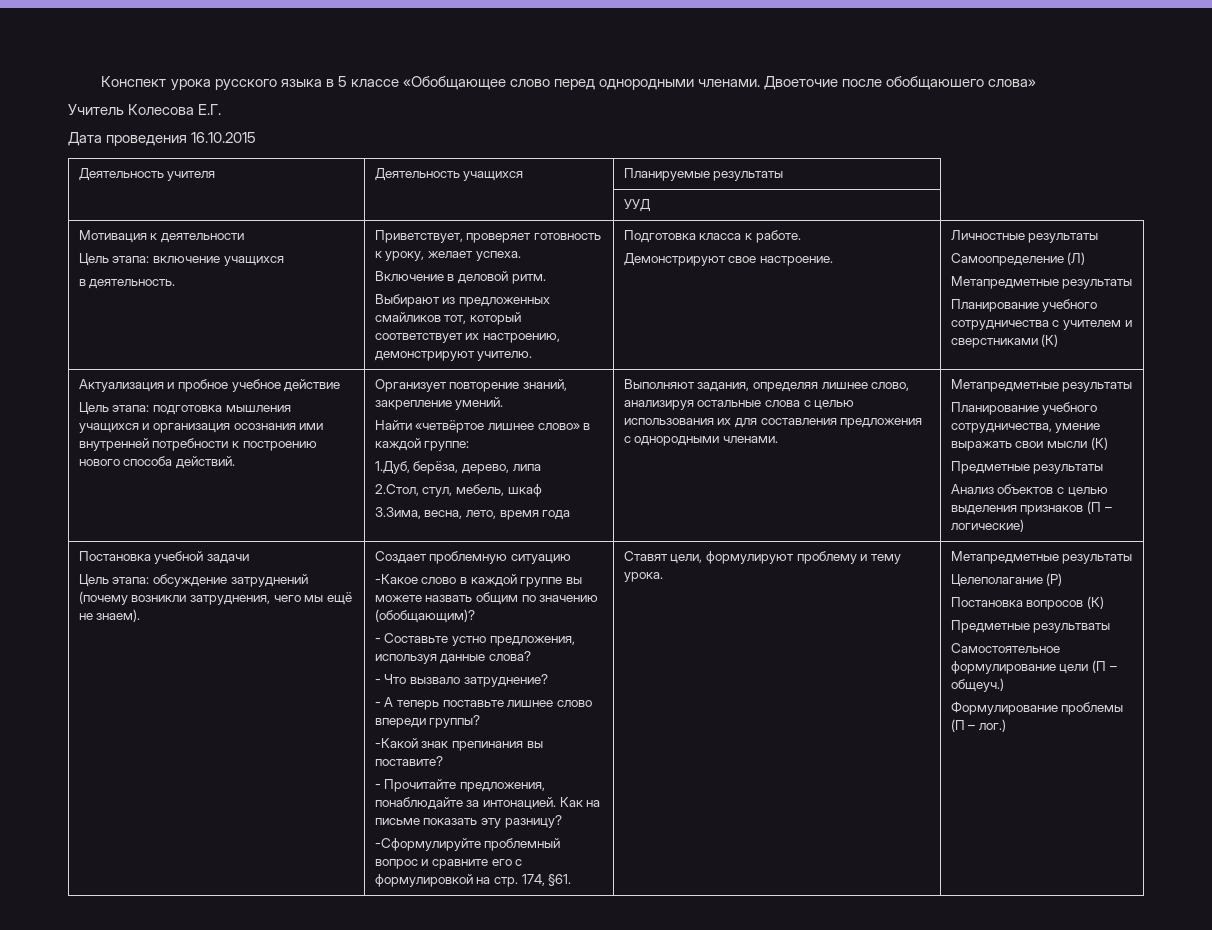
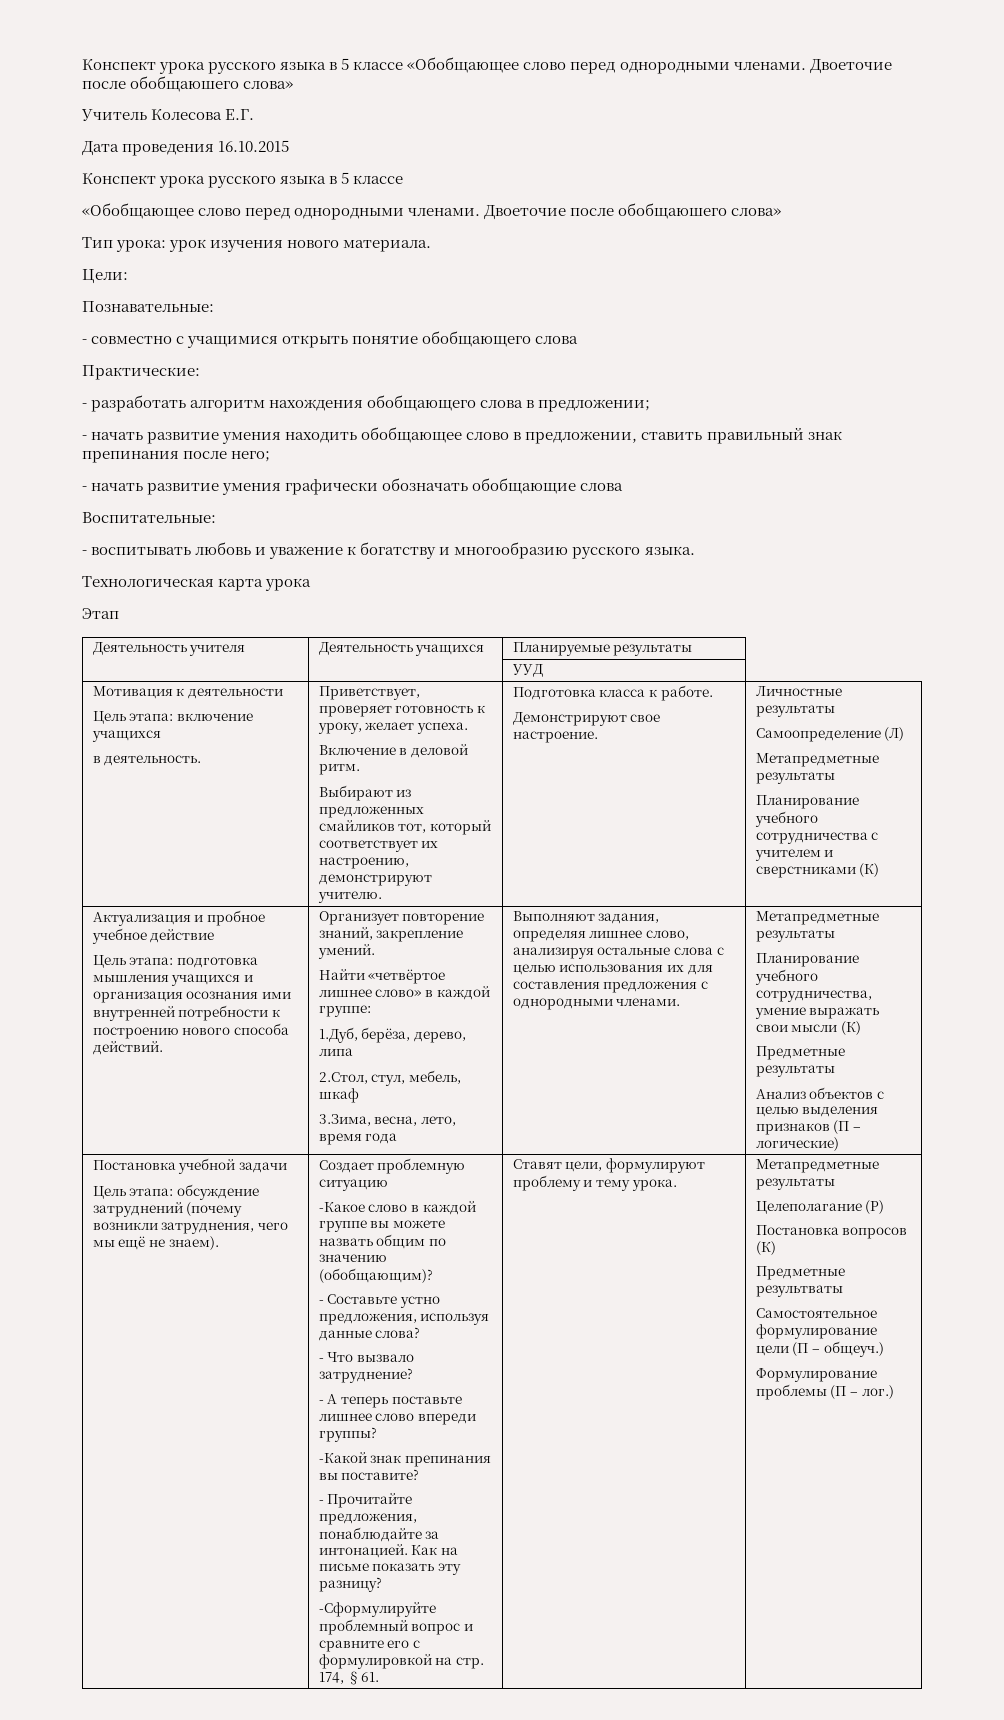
(257, 137) none -> [82,172,404,188] [82,203,782,220] [82,237,432,252] [82,269,128,284] [82,301,214,312] [82,331,579,348] [82,365,200,380] [82,395,651,412] [82,427,842,444] [82,451,271,463] [82,478,624,495] [82,512,216,523] [82,542,695,559] [82,576,312,591] [82,608,119,619] // Конспект урока русского языка в 5 классе // «Обобщающее слово перед однородными членами. Двоеточие после обобщаюшего слова» // Тип урока: урок изучения нового материала. // Цели: // Познавательные: // - совместно с учащимися открыть понятие обобщающего слова // Практические: // - разработать алгоритм нахождения обобщающего слова в предложении; // - начать развитие умения находить обобщающее слово в предложении, ставить правильный знак препинания после него; // - начать развитие умения графически обозначать обобщающие слова // Воспитательные: // - воспитывать любовь и уважение к богатству и многообразию русского языка. // Технологическая карта урока // Этап

